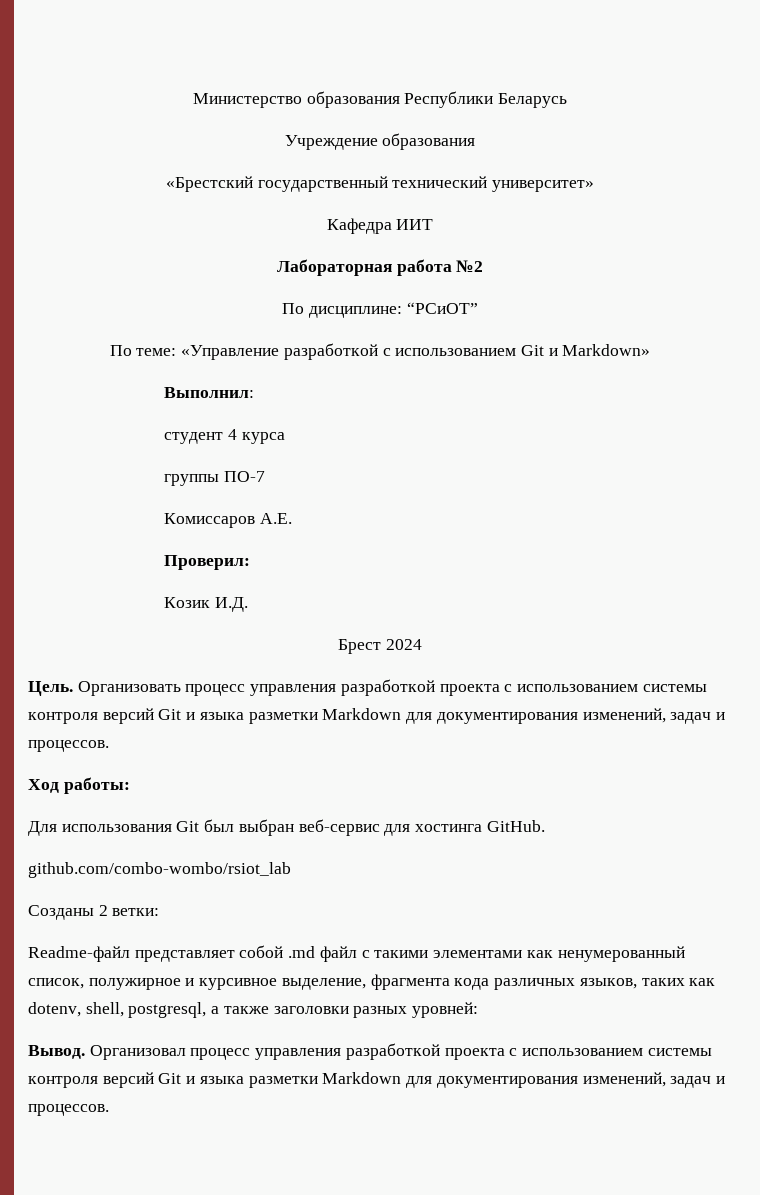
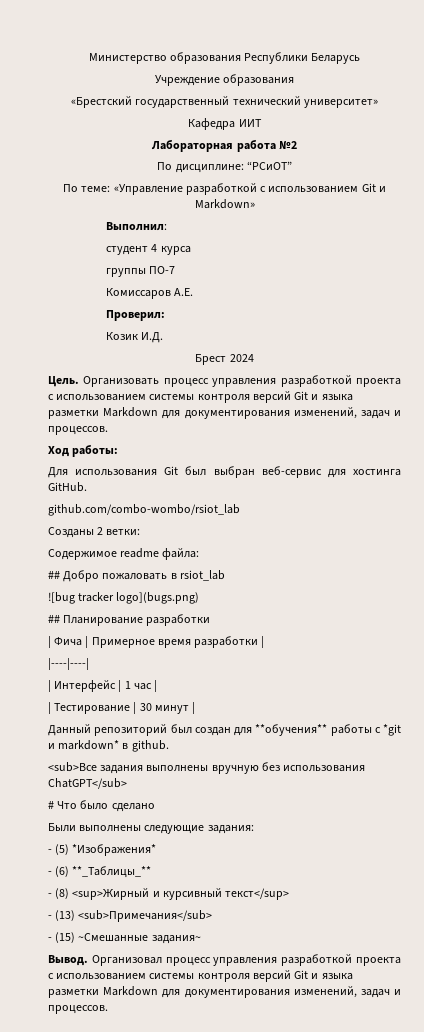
[28,945,685,962] [28,974,716,990] [28,1002,479,1018] Readme-файл представляет собой .md файл с такими элементами как ненумерованный список, полужирное и курсивное выделение, фрагмента кода различных языков, таких как dotenv, shell, postgresql, а также заголовки разных уровней: -> [48,548,200,560] [48,570,225,582] [48,592,200,604] [48,614,211,626] [48,636,265,648] [48,658,89,670] [48,680,158,692] [48,702,196,714] [48,724,401,736] [48,740,169,752] [48,762,366,774] [48,778,127,789] [48,800,155,812] [48,823,254,834] [48,844,157,856] [48,866,152,878] [48,888,290,900] [48,910,213,922] [48,932,201,944] Содержимое readme файла: // ## Добро пожаловать в rsiot_lab // ![bug tracker logo](bugs.png) // ## Планирование разработки // | Фича | Примерное время разработки | // |----|----| // | Интерфейс | 1 час | // | Тестирование | 30 минут | // Данный репозиторий был создан для **обучения** работы с *git и markdown* в github. // <sub>Все задания выполнены вручную без использования ChatGPT</sub> // # Что было сделано // Были выполнены следующие задания: // - (5) *Изображения* // - (6) **_Таблицы_** // - (8) <sup>Жирный и курсивный текст</sup> // - (13) <sub>Примечания</sub> // - (15) ~Смешанные задания~

